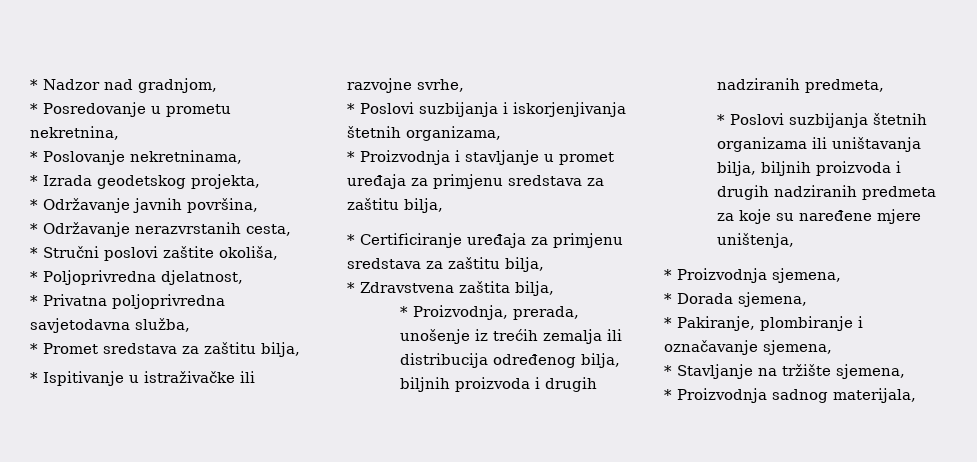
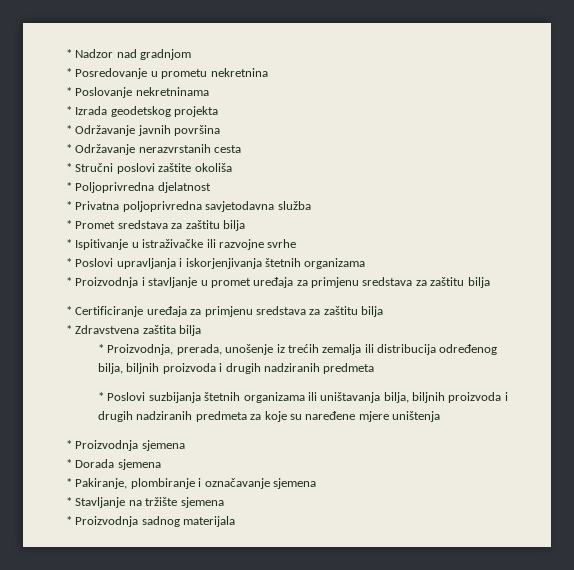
[138,78,217,93] gradnjom, -> [140,49,192,60] gradnjom
[30,126,119,140] nekretnina, -> [210,68,268,77] nekretnina
[130,150,242,164] nekretninama, -> [135,87,209,96] nekretninama
[191,174,260,189] projekta, -> [174,106,219,117] projekta
[187,198,258,213] površina, -> [174,125,221,136] površina
[246,224,291,236] cesta, -> [214,145,242,153] cesta
[219,246,278,260] okoliša, -> [194,163,232,172] okoliša
[161,270,243,285] djelatnost, -> [157,182,211,193] djelatnost
[135,318,190,332] služba, -> [277,201,311,210] služba
[261,342,300,357] bilja, -> [222,220,245,231] bilja
[417,79,464,92] [347,102,498,117] svrhe, // * Poslovi suzbijanja -> [267,239,297,248] [66,258,176,269] svrhe // * Poslovi upravljanja
[406,126,501,141] organizama, -> [304,258,366,269] organizama
[404,198,443,213] bilja, -> [467,277,490,288] bilja
[505,257,544,272] bilja, -> [361,306,383,317] bilja
[515,281,554,296] bilja, -> [179,325,202,336] bilja
[804,79,884,93] predmeta, -> [323,363,375,374] predmeta
[716,233,794,248] [664,268,841,283] uništenja, // * Proizvodnja sjemena, -> [392,411,441,422] [66,440,185,451] uništenja // * Proizvodnja sjemena
[738,292,807,307] sjemena, -> [117,459,161,470] sjemena
[763,340,832,355] sjemena, -> [272,478,316,489] sjemena
[836,364,905,379] sjemena, -> [180,497,224,508] sjemena
[833,388,916,403] materijala, -> [183,516,236,527] materijala

